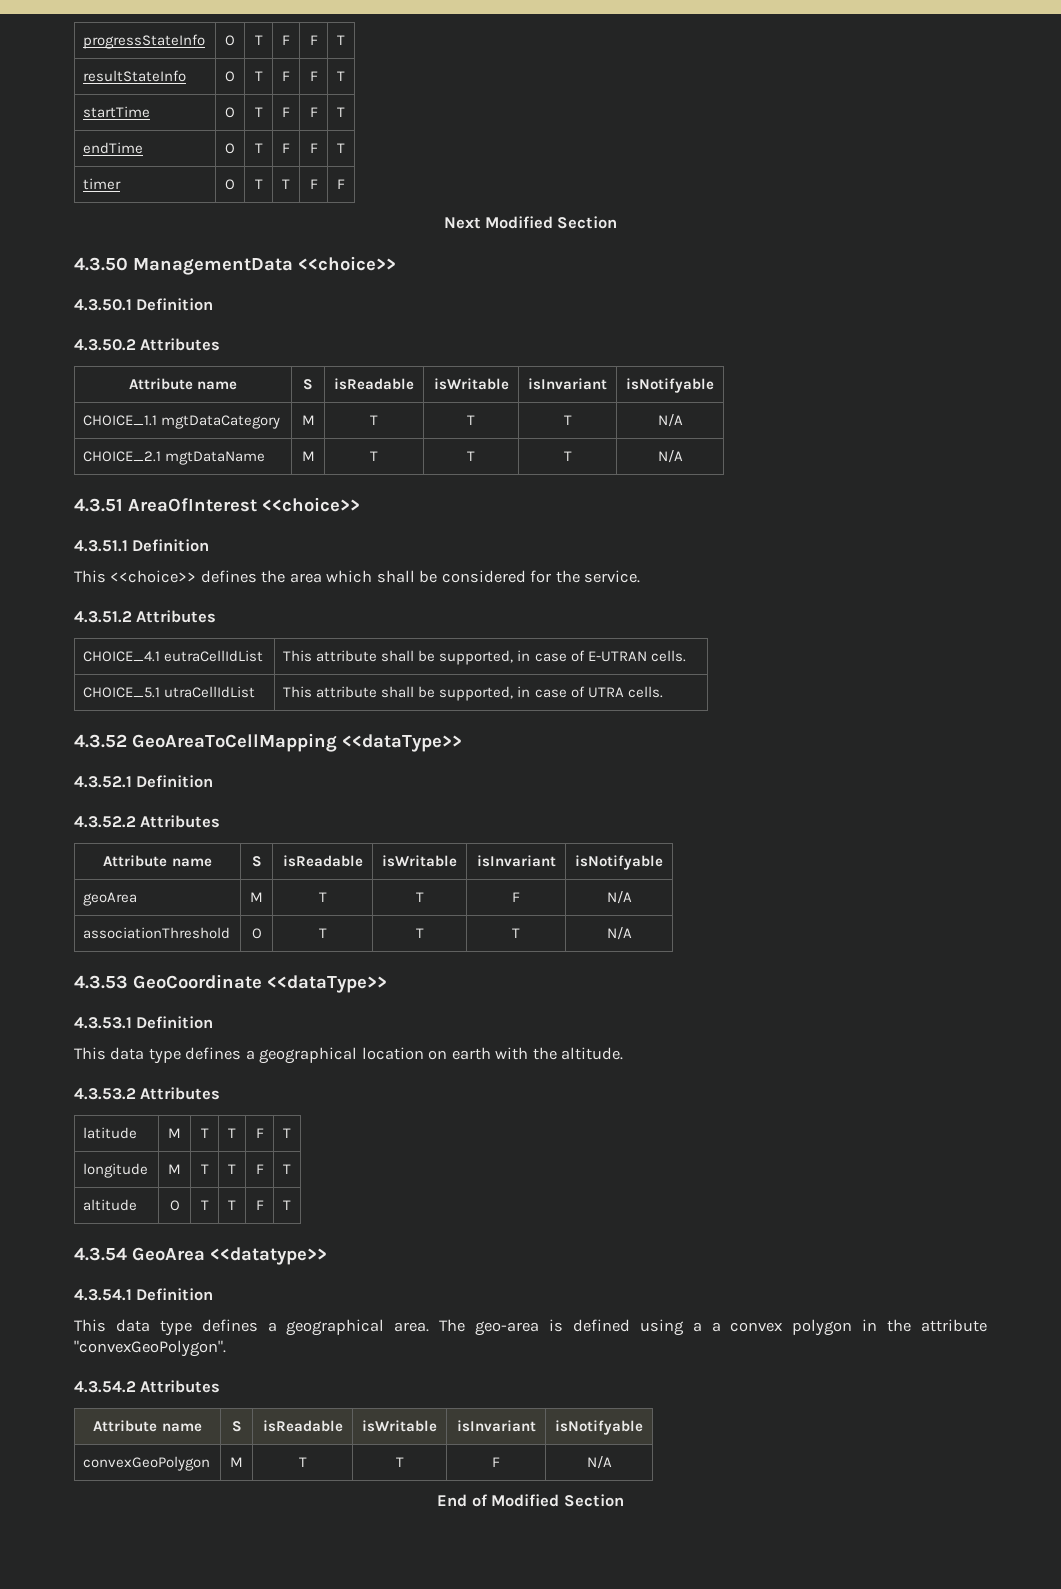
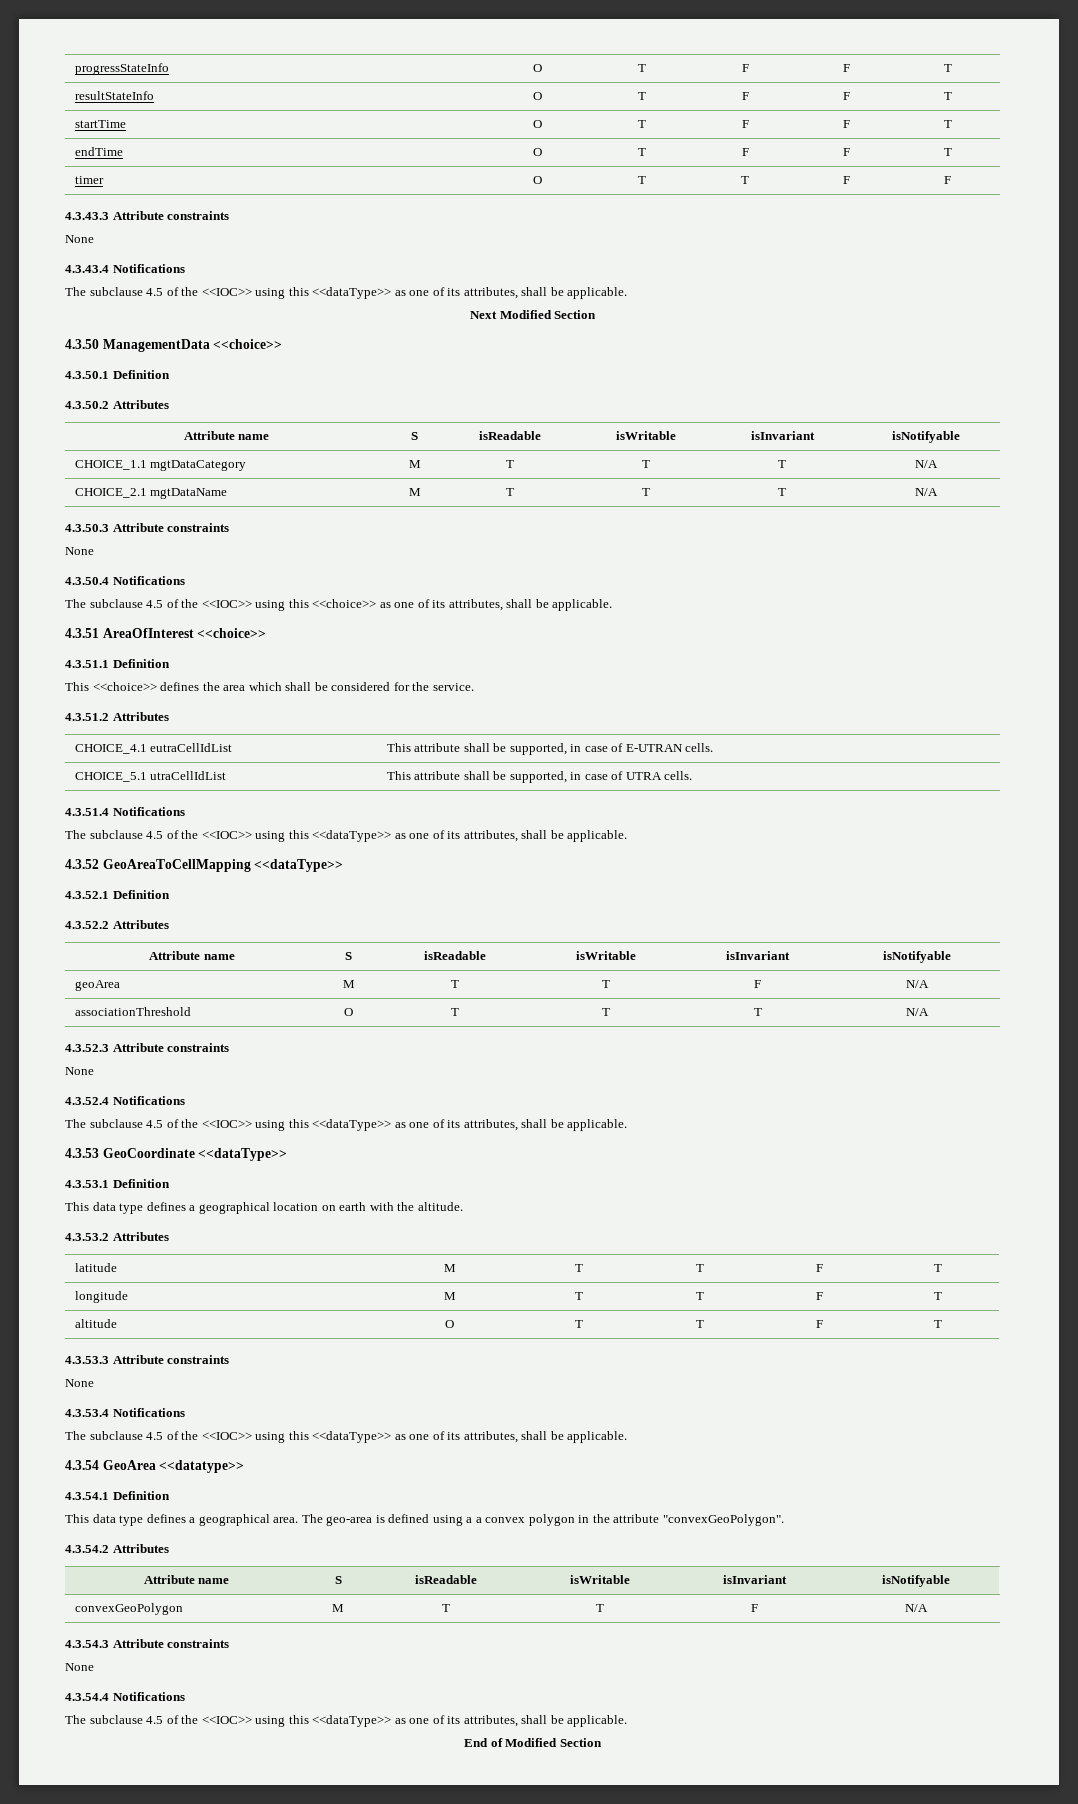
(345, 184) none -> [65,211,230,220] [65,235,94,243] [65,264,185,273] [65,287,628,299] // 4.3.43.3 Attribute constraints // None // 4.3.43.4 Notifications // The subclause 4.5 of the <<IOC>> using this <<dataType>> as one of its attributes, shall be applicable.
(683, 456) none -> [65,523,230,532] [65,547,94,555] [65,576,185,585] [65,599,613,611] // 4.3.50.3 Attribute constraints // None // 4.3.50.4 Notifications // The subclause 4.5 of the <<IOC>> using this <<choice>> as one of its attributes, shall be applicable.
(663, 692) none -> [65,807,185,816] [65,830,628,842] // 4.3.51.4 Notifications // The subclause 4.5 of the <<IOC>> using this <<dataType>> as one of its attributes, shall be applicable.
(632, 933) none -> [65,1043,230,1052] [65,1067,94,1075] [65,1096,185,1105] [65,1119,628,1131] // 4.3.52.3 Attribute constraints // None // 4.3.52.4 Notifications // The subclause 4.5 of the <<IOC>> using this <<dataType>> as one of its attributes, shall be applicable.
(291, 1205) none -> [65,1355,230,1364] [65,1379,94,1387] [65,1408,185,1417] [65,1431,628,1443] // 4.3.53.3 Attribute constraints // None // 4.3.53.4 Notifications // The subclause 4.5 of the <<IOC>> using this <<dataType>> as one of its attributes, shall be applicable.
(612, 1462) none -> [65,1639,230,1648] [65,1663,94,1671] [65,1692,185,1701] [65,1715,628,1727] // 4.3.54.3 Attribute constraints // None // 4.3.54.4 Notifications // The subclause 4.5 of the <<IOC>> using this <<dataType>> as one of its attributes, shall be applicable.

